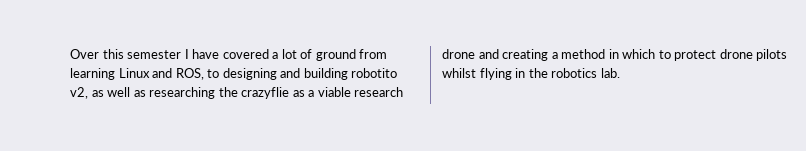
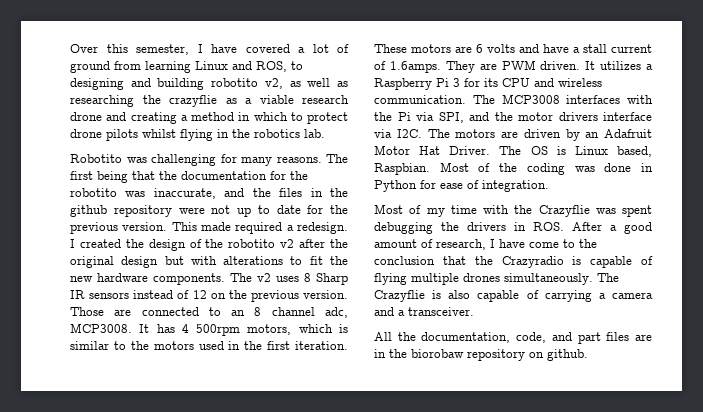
[127,50,182,59] semester -> [136,44,189,55] semester,
(620, 73) none -> [70,154,348,166] [70,171,308,183] [70,188,348,199] [70,205,348,217] [70,222,348,234] [70,239,348,251] [70,256,348,268] [70,273,348,285] [70,290,348,302] [70,307,348,318] [70,323,348,336] [70,341,348,350] [374,44,652,53] [374,60,653,73] [374,78,602,90] [374,94,653,104] [374,112,652,123] [374,129,652,141] [374,145,652,157] [374,162,653,175] [374,180,549,192] [374,204,652,217] [374,222,652,234] [374,239,597,250] [374,256,653,268] [374,273,619,285] [374,290,653,302] [374,307,474,316] [374,332,652,344] [374,349,588,361] // Robotito was challenging for many reasons. The first being that the documentation for the robotito was inaccurate, and the files in the github repository were not up to date for the previous version. This made required a redesign. I created the design of the robotito v2 after the original design but with alterations to fit the new hardware components. The v2 uses 8 Sharp IR sensors instead of 12 on the previous version. Those are connected to an 8 channel adc, MCP3008. It has 4 500rpm motors, which is similar to the motors used in the first iteration. These motors are 6 volts and have a stall current of 1.6amps. They are PWM driven. It utilizes a Raspberry Pi 3 for its CPU and wireless communication. The MCP3008 interfaces with the Pi via SPI, and the motor drivers interface via I2C. The motors are driven by an Adafruit Motor Hat Driver. The OS is Linux based, Raspbian. Most of the coding was done in Python for ease of integration. // Most of my time with the Crazyflie was spent debugging the drivers in ROS. After a good amount of research, I have come to the conclusion that the Crazyradio is capable of flying multiple drones simultaneously. The Crazyflie is also capable of carrying a camera and a transceiver. // All the documentation, code, and part files are in the biorobaw repository on github.

